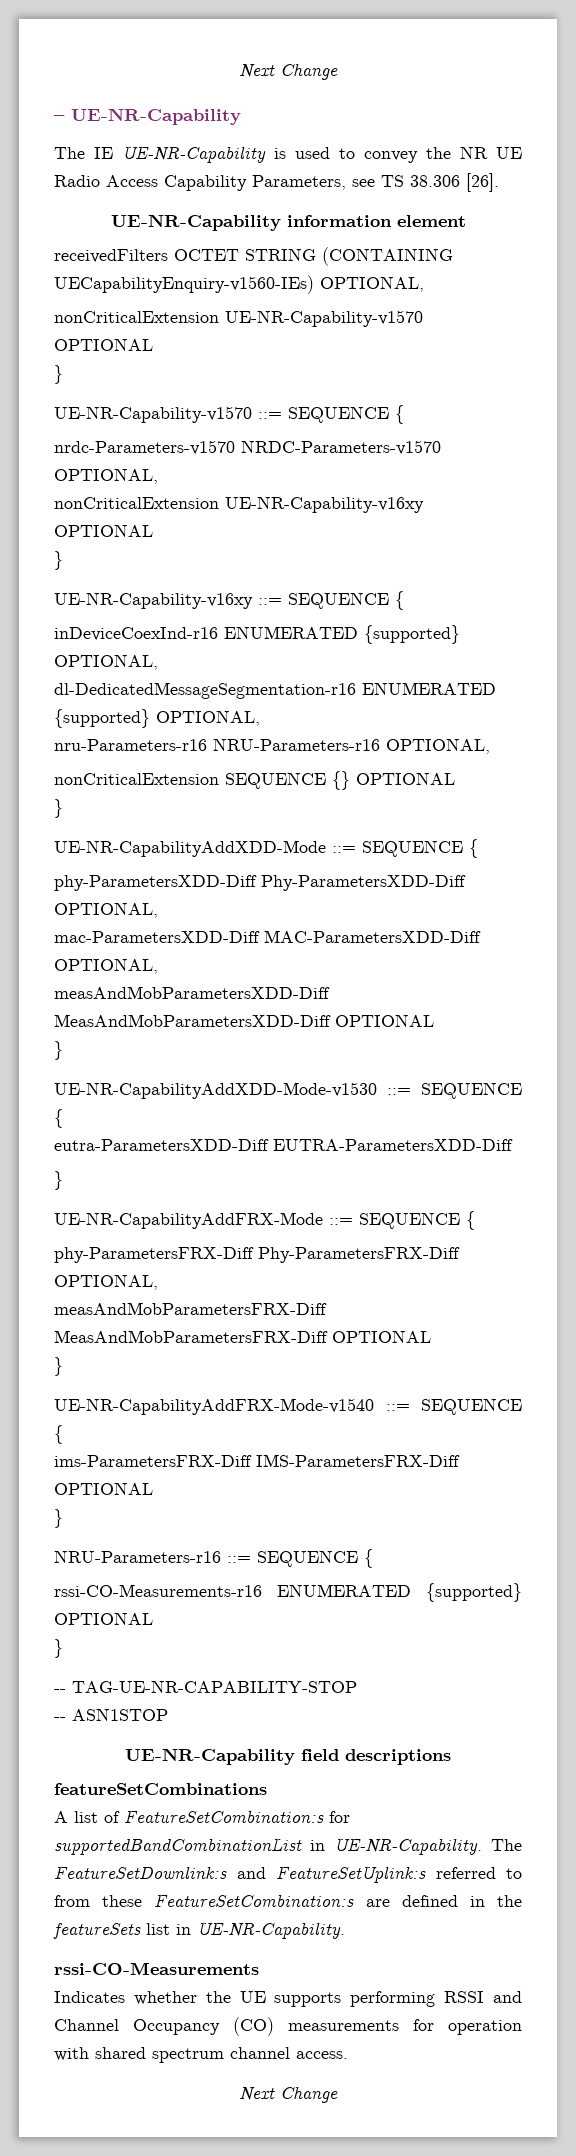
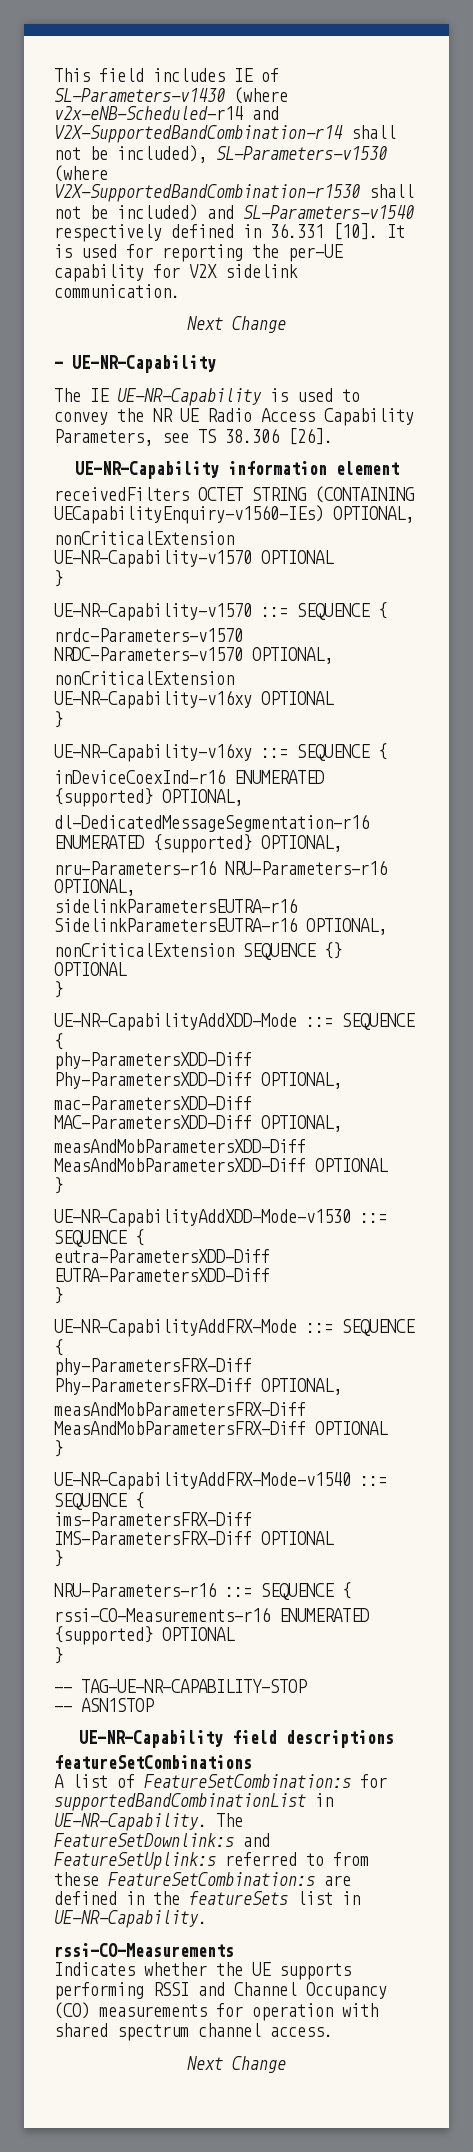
(239, 71) none -> [54,68,279,82] [54,87,288,104] [54,106,279,120] [54,125,396,143] [54,145,387,163] [54,165,108,182] [54,184,414,202] [54,204,414,221] [54,223,405,242] [54,244,343,262] [54,264,298,282] [54,284,180,298] This field includes IE of SL-Parameters-v1430 (where v2x-eNB-Scheduled-r14 and V2X-SupportedBandCombination-r14 shall not be included), SL-Parameters-v1530 (where V2X-SupportedBandCombination-r1530 shall not be included) and SL-Parameters-v1540 respectively defined in 36.331 [10]. It is used for reporting the per-UE capability for V2X sidelink communication. //
(490, 746) none -> [54,898,297,913] [54,917,387,935] // sidelinkParametersEUTRA-r16 SidelinkParametersEUTRA-r16 OPTIONAL,

